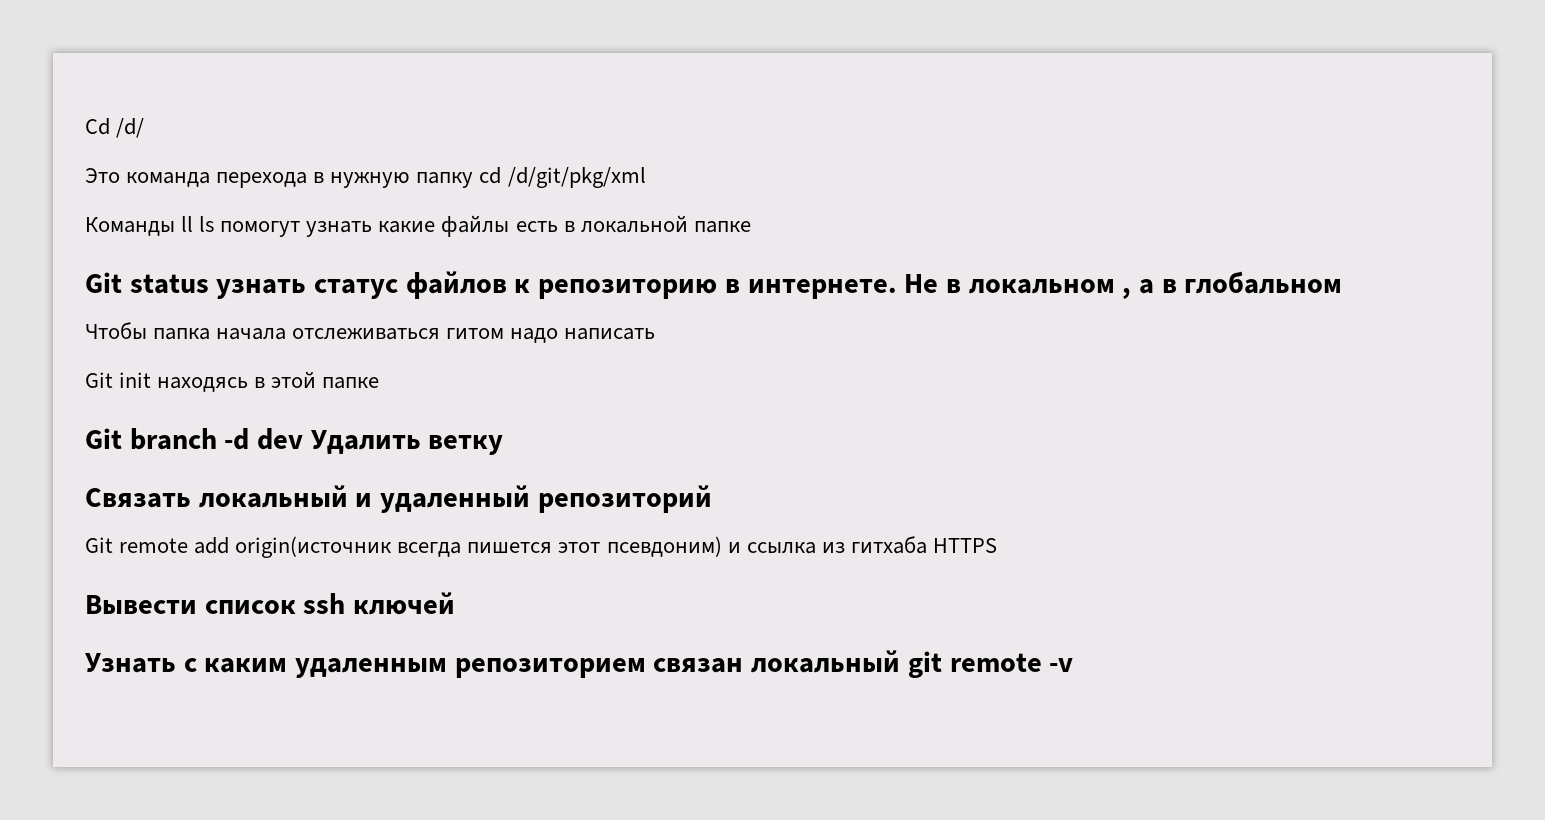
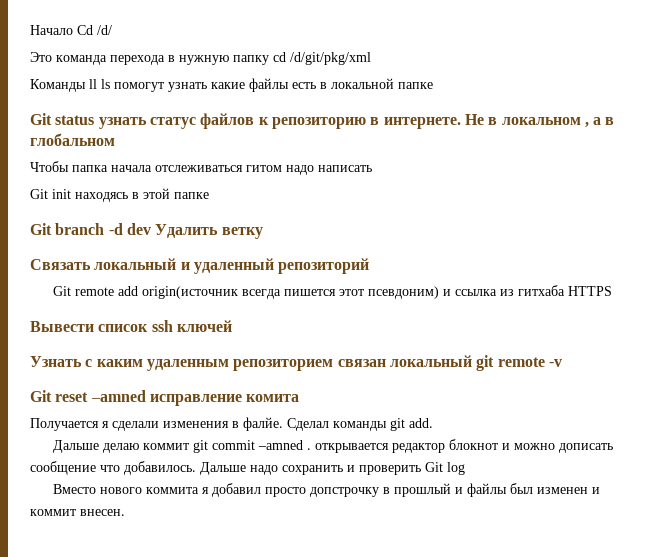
(85, 126) none -> [30,25,73,35] Начало
(1074, 665) none -> [30,390,300,406] [30,417,433,431] [53,439,614,453] [30,461,465,475] [53,483,601,497] [30,509,125,516] // Git reset –amned исправление комита // Получается я сделали изменения в фалйе. Сделал команды git add. // Дальше делаю коммит git commit –amned . открывается редактор блокнот и можно дописать сообщение что добавилось. Дальше надо сохранить и проверить Git log // Вместо нового коммита я добавил просто допстрочку в прошлый и файлы был изменен и коммит внесен.

